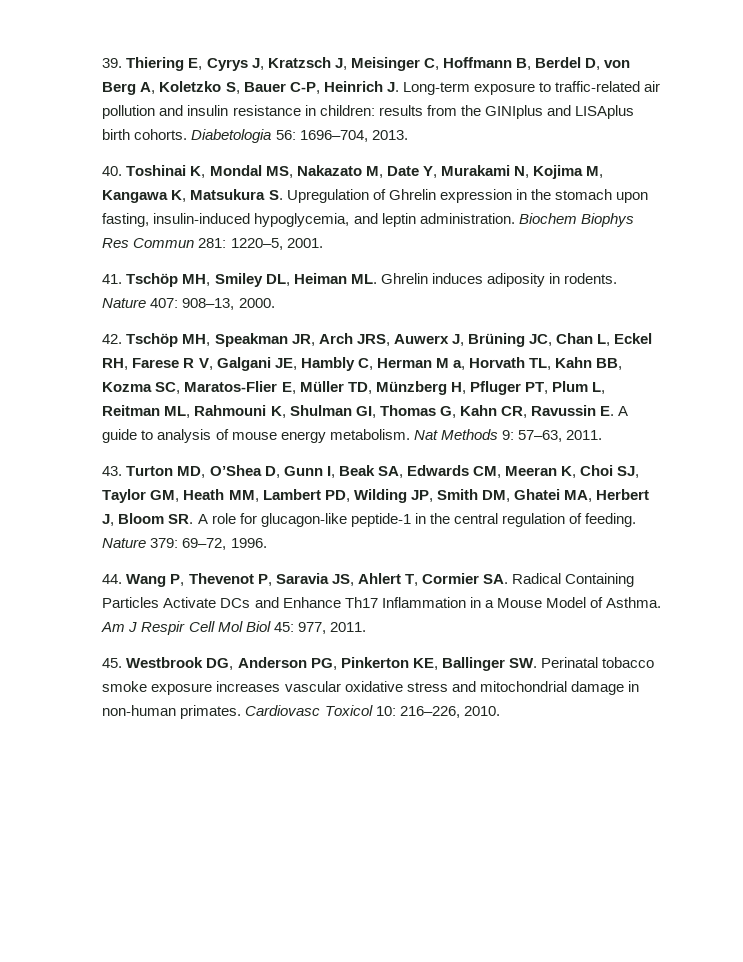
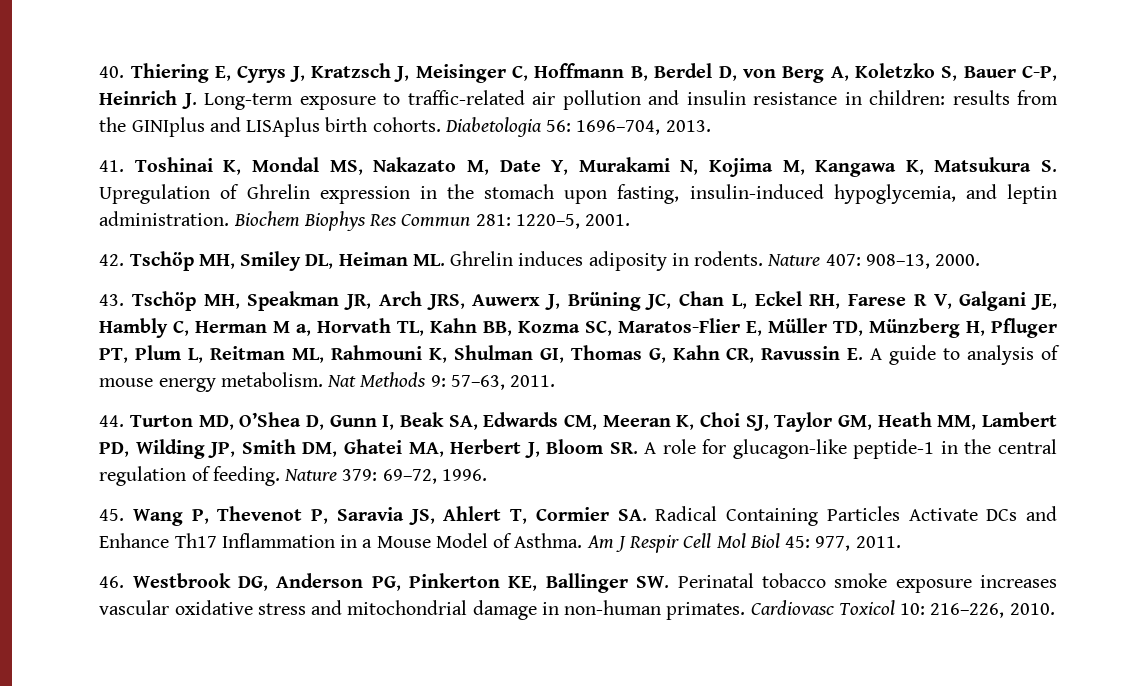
[102,58,123,68] 39. -> [99,66,125,78] 40.
[102,166,123,176] 40. -> [99,160,125,172] 41.
[102,274,123,284] 41. -> [99,254,125,266] 42.
[102,334,123,344] 42. -> [99,294,125,306] 43.
[102,466,123,476] 43. -> [99,415,125,427] 44.
[102,574,123,584] 44. -> [99,509,125,521] 45.
[102,658,123,668] 45. -> [99,576,125,588] 46.

